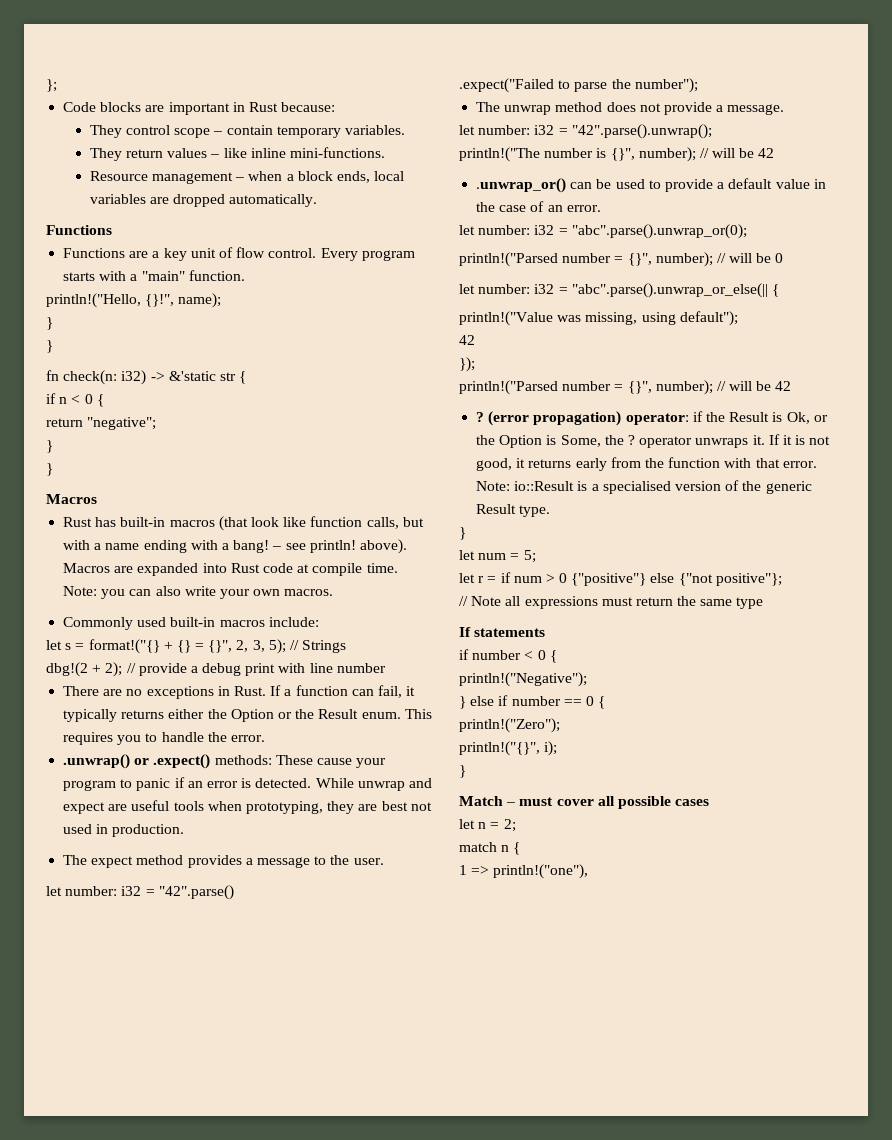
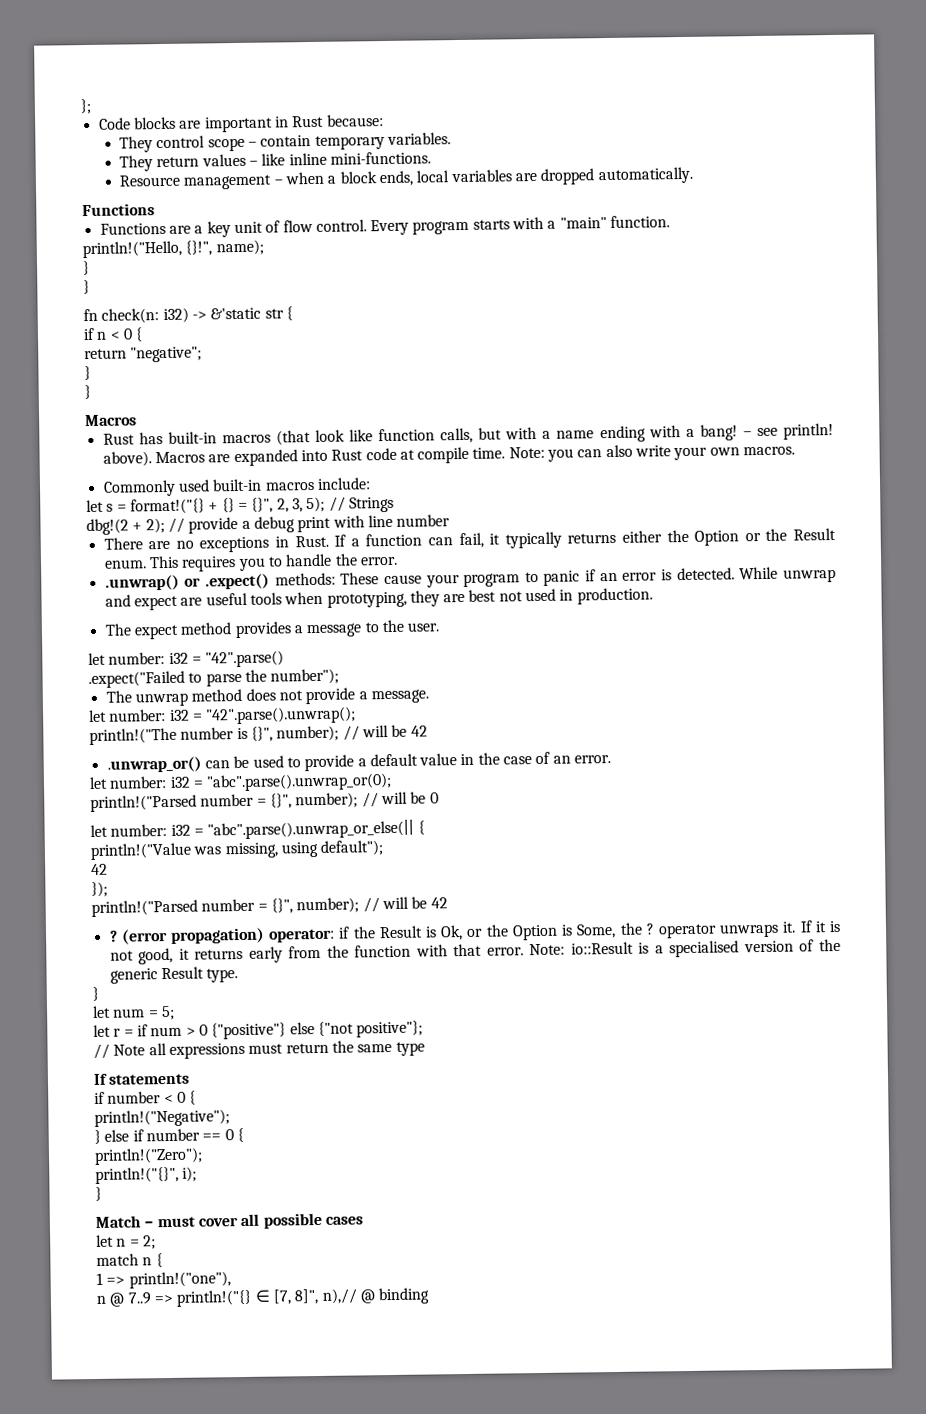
(589, 871) none -> [96,1287,431,1307] // n @ 7..9 => println!("{} ∈ [7, 8]", n),// @ binding

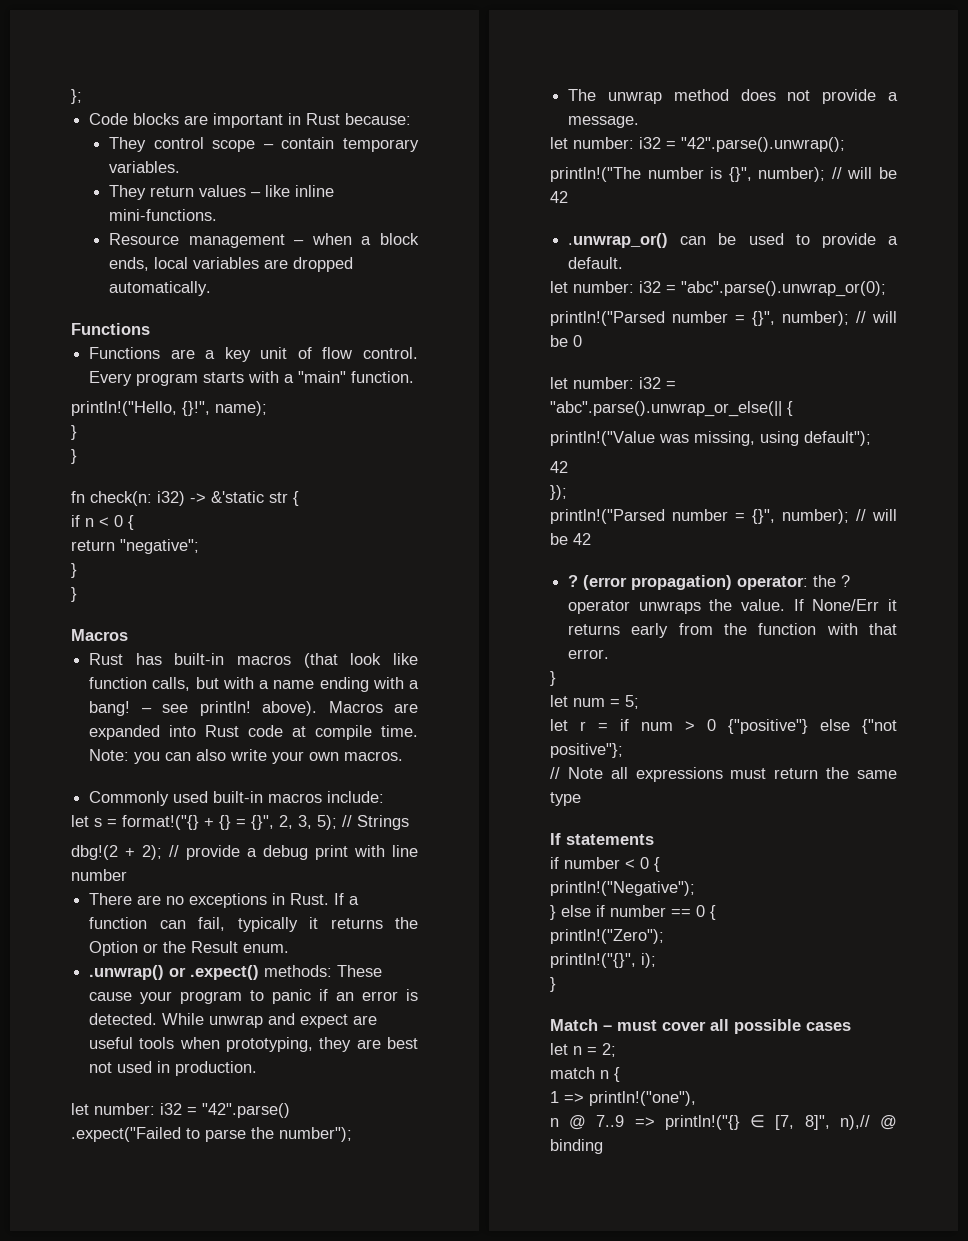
[489,530,663,549] it typically returns either -> [237,917,383,932] typically it returns
[148,553,398,572] This requires you to handle the error. -> (290, 948) none
[104,619,440,640] // The expect method provides a message to the user. -> (258, 1068) none
[369,751,612,767] default value in the case of an error. -> [568,257,624,269] default.
[338,920,842,941] [109,947,174,965] if the Result is Ok, or the Option is Some, the ? operator unwraps it. If it is not good, -> [813,575,851,587] [568,599,880,614] the ? operator unwraps the value. If None/Err
[529,938,842,958] [109,966,239,984] Note: io::Result is a specialised version of the generic Result type. -> (610, 654) none

